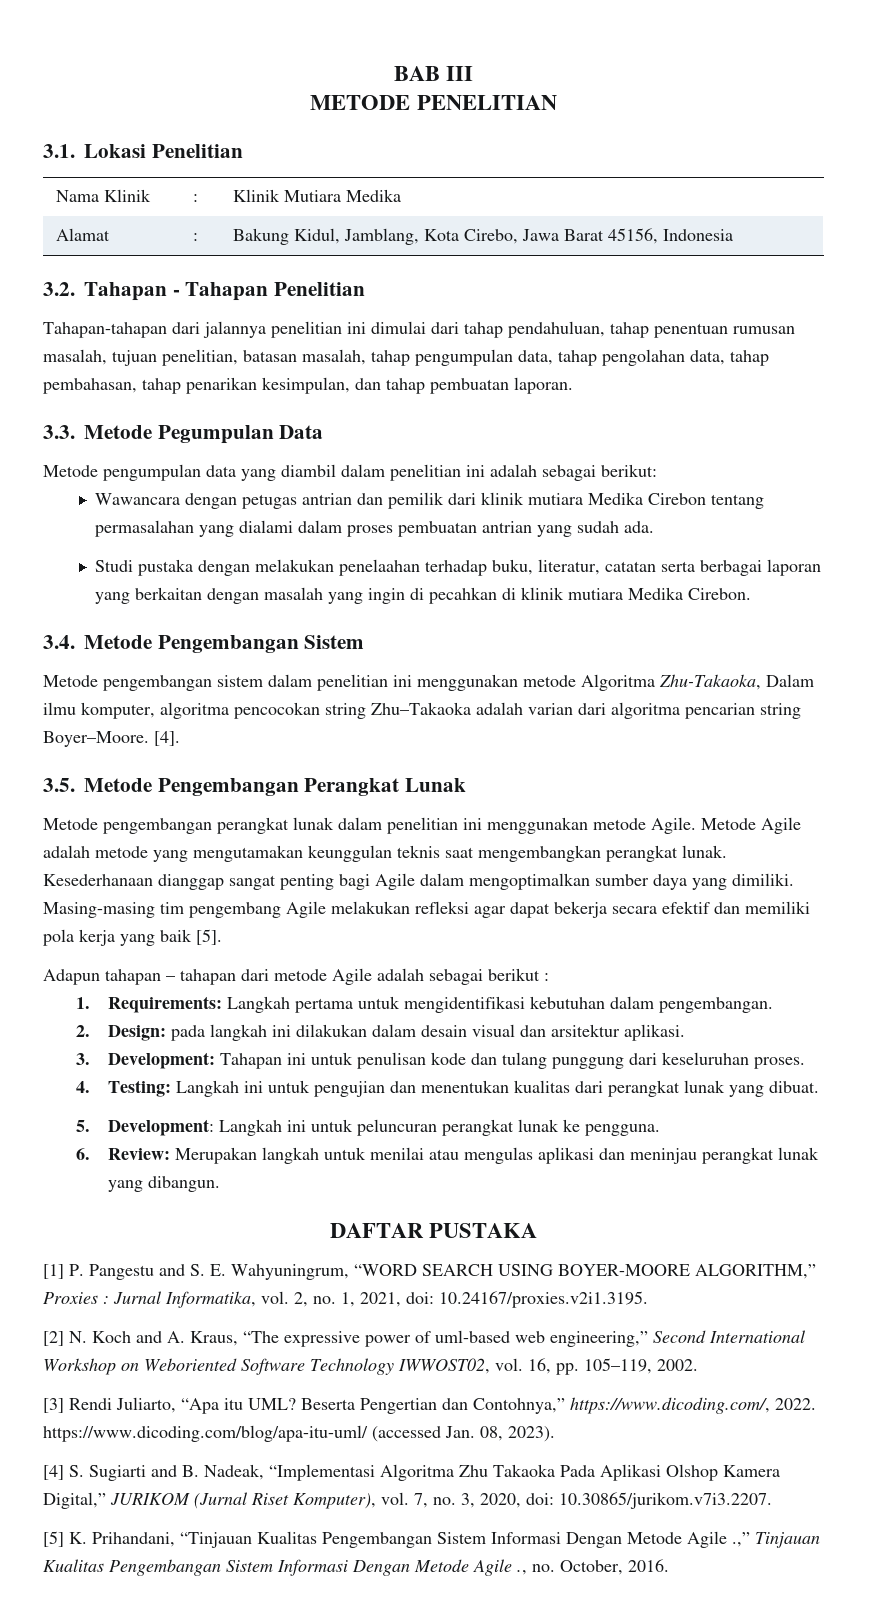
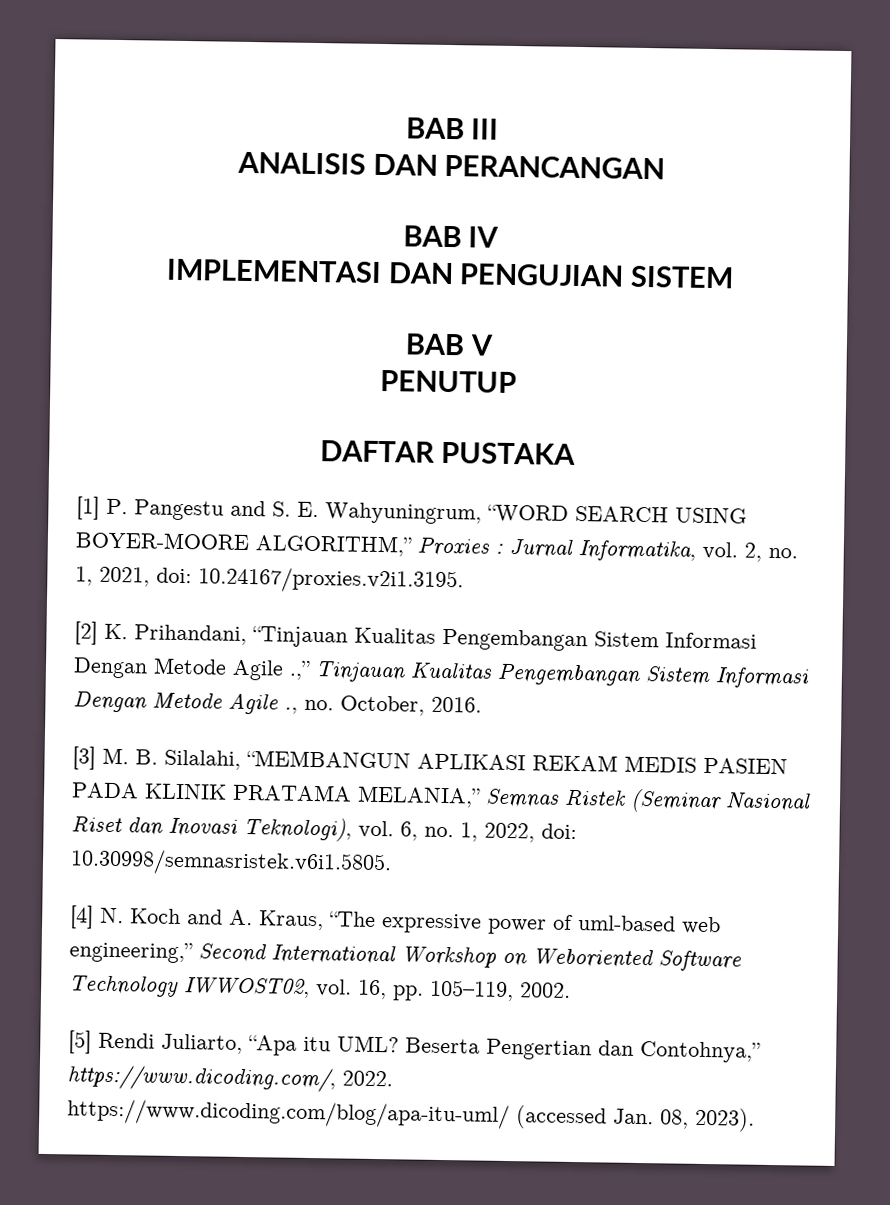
[310,95,557,110] [43,144,243,158] [56,189,152,202] [193,194,199,202] [233,189,402,202] [56,228,111,241] [193,233,199,241] [233,228,734,245] [43,282,366,301] [43,321,795,338] [43,349,769,366] [43,377,573,394] [43,425,324,444] [43,464,657,481] [95,492,765,509] [95,520,655,537] [95,559,822,576] [95,587,752,604] [43,635,365,653] [43,674,814,691] [43,702,801,719] [43,731,180,747] [43,778,467,796] [43,817,801,834] [43,845,727,862] [43,873,794,890] [43,901,810,918] [43,929,222,946] [43,968,549,985] [75,996,774,1013] [75,1024,686,1041] [75,1052,806,1069] [75,1080,820,1097] [75,1119,661,1136] [75,1147,820,1164] [108,1176,221,1192] METODE PENELITIAN // 3.1. Lokasi Penelitian // Nama Klinik | : | Klinik Mutiara Medika // Alamat | : | Bakung Kidul, Jamblang, Kota Cirebo, Jawa Barat 45156, Indonesia // 3.2. Tahapan - Tahapan Penelitian // Tahapan-tahapan dari jalannya penelitian ini dimulai dari tahap pendahuluan, tahap penentuan rumusan masalah, tujuan penelitian, batasan masalah, tahap pengumpulan data, tahap pengolahan data, tahap pembahasan, tahap penarikan kesimpulan, dan tahap pembuatan laporan. // 3.3. Metode Pegumpulan Data // Metode pengumpulan data yang diambil dalam penelitian ini adalah sebagai berikut: // Wawancara dengan petugas antrian dan pemilik dari klinik mutiara Medika Cirebon tentang permasalahan yang dialami dalam proses pembuatan antrian yang sudah ada. // Studi pustaka dengan melakukan penelaahan terhadap buku, literatur, catatan serta berbagai laporan yang berkaitan dengan masalah yang ingin di pecahkan di klinik mutiara Medika Cirebon. // 3.4. Metode Pengembangan Sistem // Metode pengembangan sistem dalam penelitian ini menggunakan metode Algoritma Zhu-Takaoka, Dalam ilmu komputer, algoritma pencocokan string Zhu–Takaoka adalah varian dari algoritma pencarian string Boyer–Moore. [4]. // 3.5. Metode Pengembangan Perangkat Lunak // Metode pengembangan perangkat lunak dalam penelitian ini menggunakan metode Agile. Metode Agile adalah metode yang mengutamakan keunggulan teknis saat mengembangkan perangkat lunak. Kesederhanaan dianggap sangat penting bagi Agile dalam mengoptimalkan sumber daya yang dimiliki. Masing-masing tim pengembang Agile melakukan refleksi agar dapat bekerja secara efektif dan memiliki pola kerja yang baik [5]. // Adapun tahapan – tahapan dari metode Agile adalah sebagai berikut : // 1. Requirements: Langkah pertama untuk mengidentifikasi kebutuhan dalam pengembangan. // 2. Design: pada langkah ini dilakukan dalam desain visual dan arsitektur aplikasi. // 3. Development: Tahapan ini untuk penulisan kode dan tulang punggung dari keseluruhan proses. // 4. Testing: Langkah ini untuk pengujian dan menentukan kualitas dari perangkat lunak yang dibuat. // 5. Development: Langkah ini untuk peluncuran perangkat lunak ke pengguna. // 6. Review: Merupakan langkah untuk menilai atau mengulas aplikasi dan meninjau perangkat lunak yang dibangun. -> [236,151,666,180] [402,225,500,248] [165,258,735,289] [405,333,494,356] [380,369,517,394] ANALISIS DAN PERANCANGAN // BAB IV // IMPLEMENTASI DAN PENGUJIAN SISTEM // BAB V // PENUTUP
(64, 1338) none -> [104,623,757,652] [73,657,810,689] [73,691,482,716] [72,746,788,775] [71,782,811,814] [71,816,577,843] [70,848,392,878] [70,905,94,929] K. Prihandani, “Tinjauan Kualitas Pengembangan Sistem Informasi Dengan Metode Agile .,” Tinjauan Kualitas Pengembangan Sistem Informasi Dengan Metode Agile ., no. October, 2016. // [3] M. B. Silalahi, “MEMBANGUN APLIKASI REKAM MEDIS PASIEN PADA KLINIK PRATAMA MELANIA,” Semnas Ristek (Seminar Nasional Riset dan Inovasi Teknologi), vol. 6, no. 1, 2022, doi: 10.30998/semnasristek.v6i1.5805. // [4]
[43,1398,64,1413] [3] -> [68,1030,92,1054] [5]
[43,1464,780,1481] [43,1492,772,1509] [43,1531,820,1548] [43,1559,669,1576] // [4] S. Sugiarti and B. Nadeak, “Implementasi Algoritma Zhu Takaoka Pada Aplikasi Olshop Kamera Digital,” JURIKOM (Jurnal Riset Komputer), vol. 7, no. 3, 2020, doi: 10.30865/jurikom.v7i3.2207. // [5] K. Prihandani, “Tinjauan Kualitas Pengembangan Sistem Informasi Dengan Metode Agile .,” Tinjauan Kualitas Pengembangan Sistem Informasi Dengan Metode Agile ., no. October, 2016. -> (755, 1119) none

